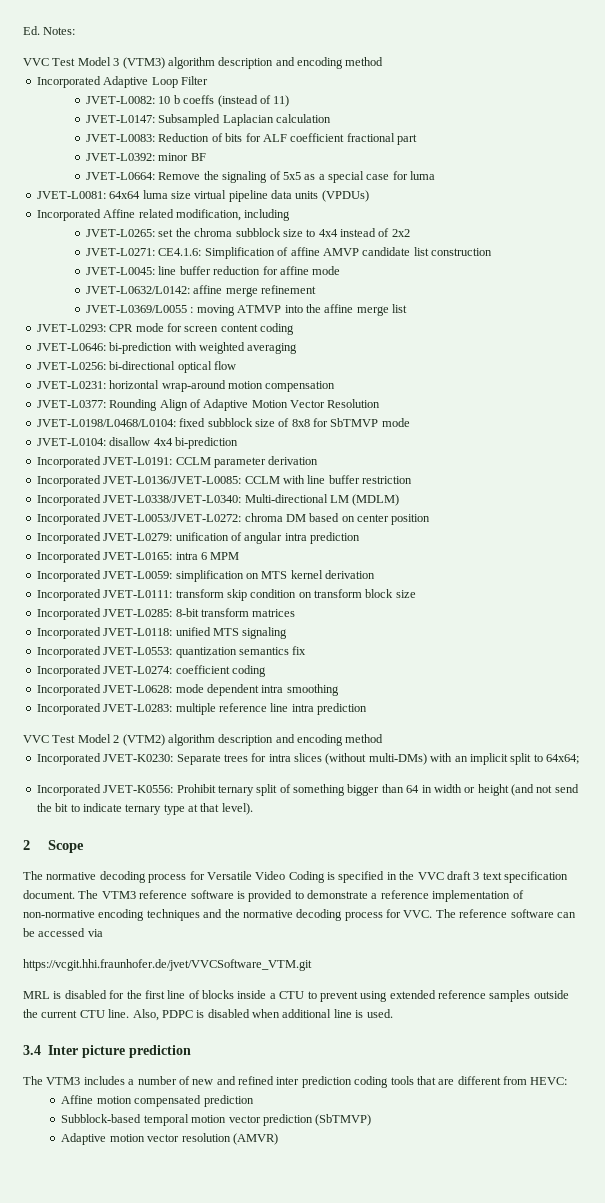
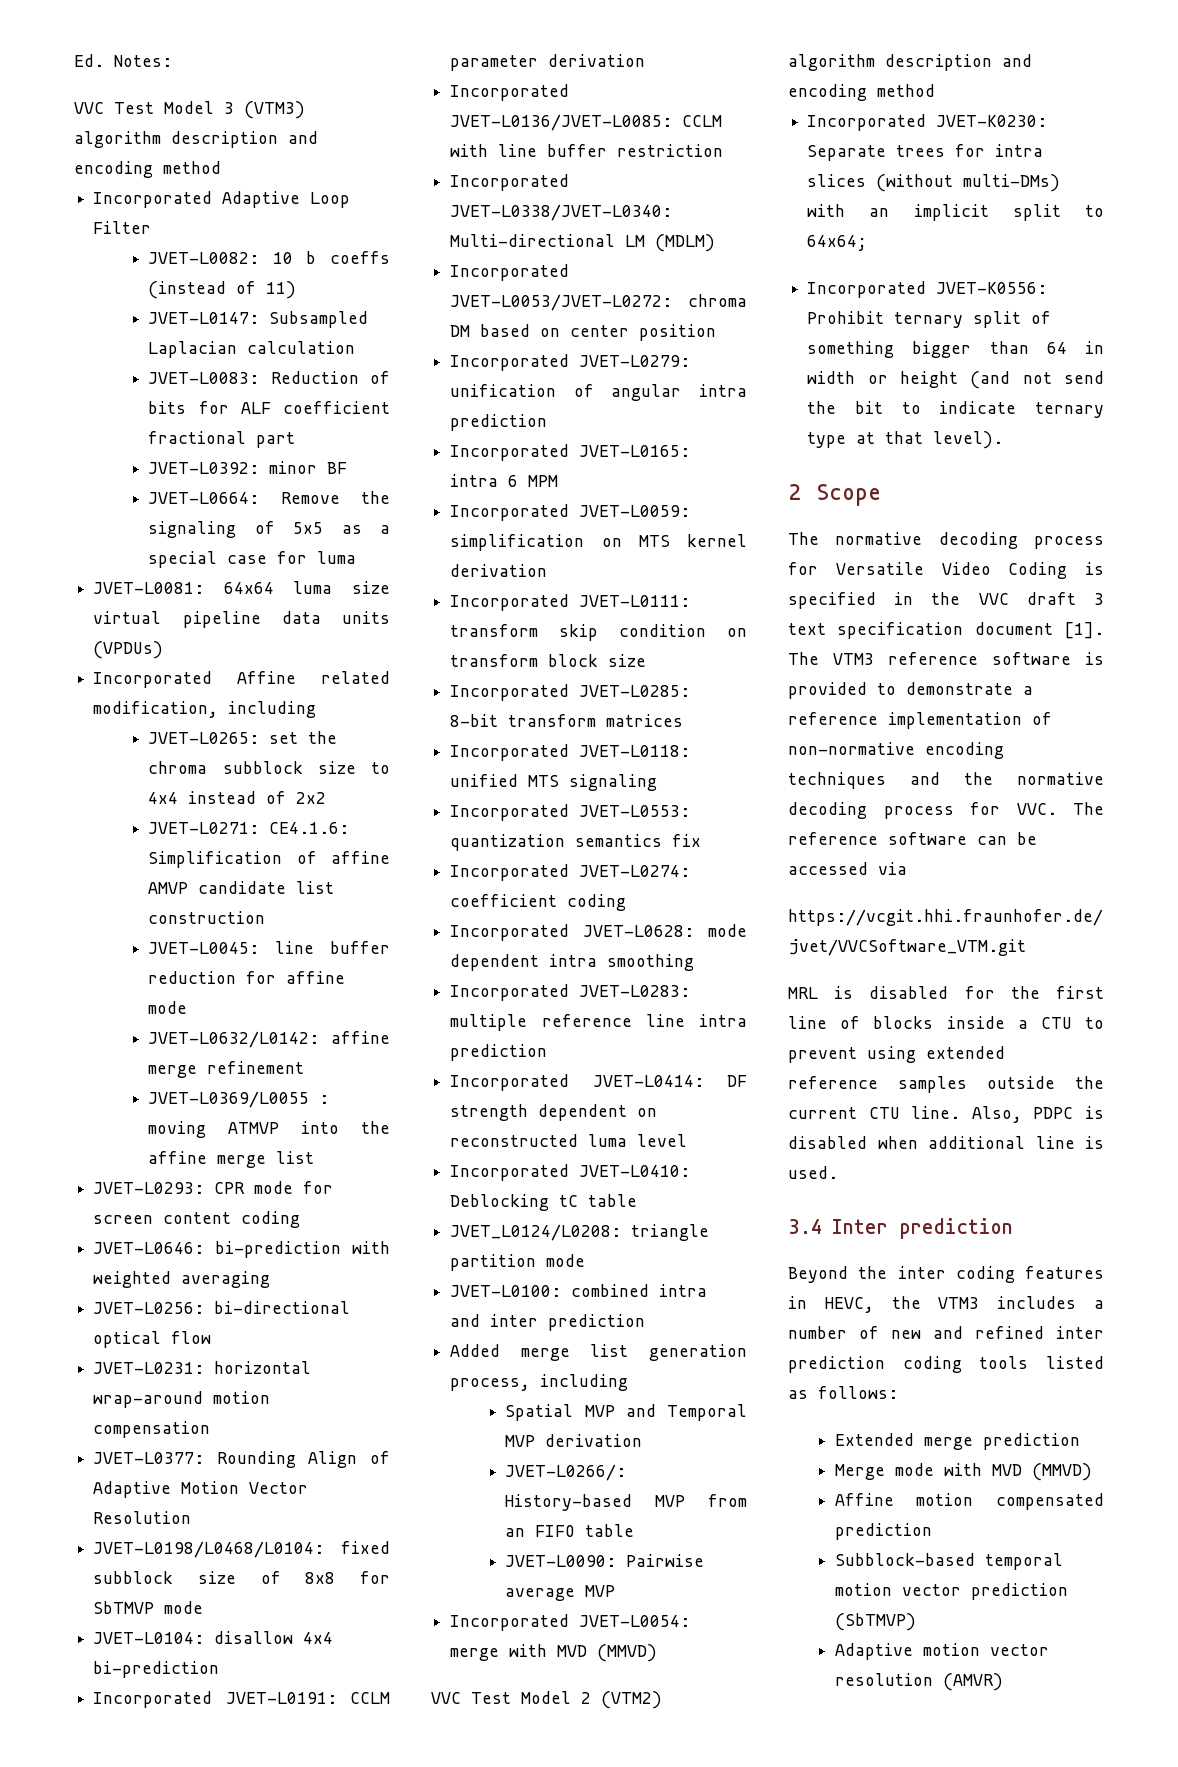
(367, 709) none -> [450,1074,747,1091] [450,1104,658,1121] [450,1134,688,1147] [450,1164,691,1181] [450,1194,638,1211] [450,1224,710,1241] [450,1254,586,1271] [450,1284,708,1297] [450,1314,646,1331] [450,1344,747,1361] [450,1374,629,1391] [505,1404,747,1421] [505,1434,643,1447] [505,1464,627,1481] [505,1494,747,1511] [505,1524,635,1537] [505,1554,705,1567] [505,1585,616,1601] [450,1614,691,1631] [450,1644,658,1662] // Incorporated JVET-L0414: DF strength dependent on reconstructed luma level // Incorporated JVET-L0410: Deblocking tC table // JVET_L0124/L0208: triangle partition mode // JVET-L0100: combined intra and inter prediction // Added merge list generation process, including // Spatial MVP and Temporal MVP derivation // JVET-L0266/: History-based MVP from an FIFO table // JVET-L0090: Pairwise average MVP // Incorporated JVET-L0054: merge with MVD (MMVD)
[23,890,75,899] document. -> [974,622,1104,639] document [1].
[81,1045,191,1058] [23,1076,43,1085] picture prediction // The -> [899,1218,1013,1239] [788,1266,1104,1283] [788,1296,921,1313] prediction // Beyond the inter coding features in HEVC, the
[416,1076,568,1085] that are different from HEVC: -> [1046,1356,1104,1369] [788,1386,898,1399] [834,1433,1080,1450] [834,1463,1092,1481] listed as follows: // Extended merge prediction // Merge mode with MVD (MMVD)

